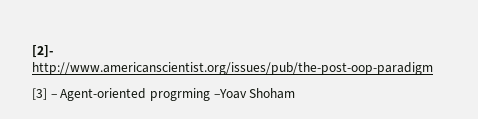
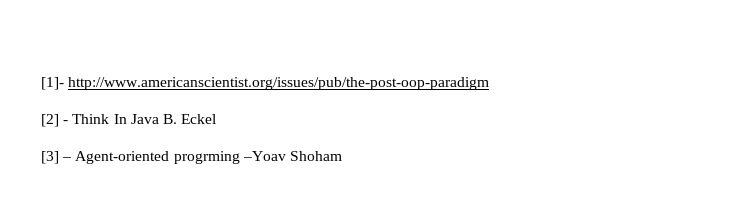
[32,45,53,58] [2]- -> [41,77,64,90] [1]-
(433, 68) none -> [41,114,217,127] // [2] - Think In Java B. Eckel

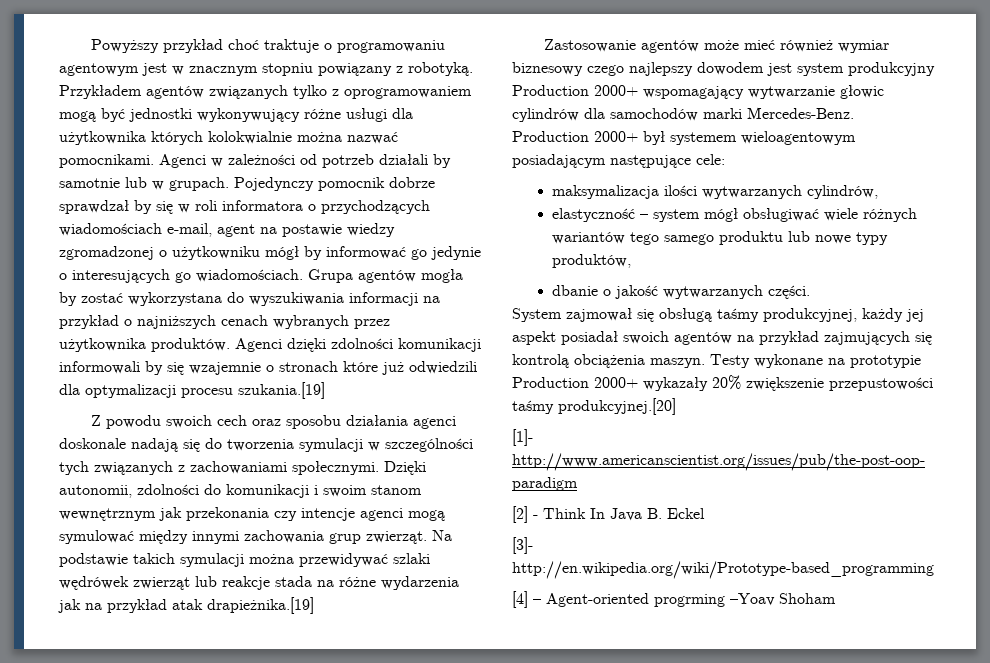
(41, 83) none -> [91,39,446,53] [59,62,473,76] [59,85,472,99] [59,108,413,122] [59,131,398,145] [59,154,451,168] [59,177,435,191] [59,200,430,214] [59,223,395,237] [59,246,481,260] [59,269,463,283] [59,292,440,306] [59,315,390,329] [59,338,481,352] [59,361,477,375] [59,382,325,399] [91,415,457,429] [59,438,473,452] [59,461,426,475] [59,484,422,498] [59,507,445,521] [59,530,452,544] [59,553,430,567] [59,576,459,590] [58,597,314,614] [544,39,890,53] [512,62,935,76] [512,85,884,99] [512,107,854,122] [512,131,856,145] [512,154,725,168] [552,185,879,199] [552,208,918,222] [552,231,889,245] [552,254,632,268] [552,285,811,299] [512,308,924,322] [512,331,932,345] [512,354,921,368] [512,375,933,391] [512,398,676,415] Powyższy przykład choć traktuje o programowaniu agentowym jest w znacznym stopniu powiązany z robotyką. Przykładem agentów związanych tylko z oprogramowaniem mogą być jednostki wykonywujący różne usługi dla użytkownika których kolokwialnie można nazwać pomocnikami. Agenci w zależności od potrzeb działali by samotnie lub w grupach. Pojedynczy pomocnik dobrze sprawdzał by się w roli informatora o przychodzących wiadomościach e-mail, agent na postawie wiedzy zgromadzonej o użytkowniku mógł by informować go jedynie o interesujących go wiadomościach. Grupa agentów mogła by zostać wykorzystana do wyszukiwania informacji na przykład o najniższych cenach wybranych przez użytkownika produktów. Agenci dzięki zdolności komunikacji informowali by się wzajemnie o stronach które już odwiedzili dla optymalizacji procesu szukania.[19] // Z powodu swoich cech oraz sposobu działania agenci doskonale nadają się do tworzenia symulacji w szczególności tych związanych z zachowaniami społecznymi. Dzięki autonomii, zdolności do komunikacji i swoim stanom wewnętrznym jak przekonania czy intencje agenci mogą symulować między innymi zachowania grup zwierząt. Na podstawie takich symulacji można przewidywać szlaki wędrówek zwierząt lub reakcje stada na różne wydarzenia jak na przykład atak drapieżnika.[19] // Zastosowanie agentów może mieć również wymiar biznesowy czego najlepszy dowodem jest system produkcyjny Production 2000+ wspomagający wytwarzanie głowic cylindrów dla samochodów marki Mercedes-Benz. Production 2000+ był systemem wieloagentowym posiadającym następujące cele: // maksymalizacja ilości wytwarzanych cylindrów, // elastyczność – system mógł obsługiwać wiele różnych wariantów tego samego produktu lub nowe typy produktów, // dbanie o jakość wytwarzanych części. // System zajmował się obsługą taśmy produkcyjnej, każdy jej aspekt posiadał swoich agentów na przykład zajmujących się kontrolą obciążenia maszyn. Testy wykonane na prototypie Production 2000+ wykazały 20% zwiększenie przepustowości taśmy produkcyjnej.[20] //
[41,151,59,164] [3] -> [512,537,533,554] [512,561,934,579] [512,591,528,608] [3]- http://en.wikipedia.org/wiki/Prototype-based_programming // [4]

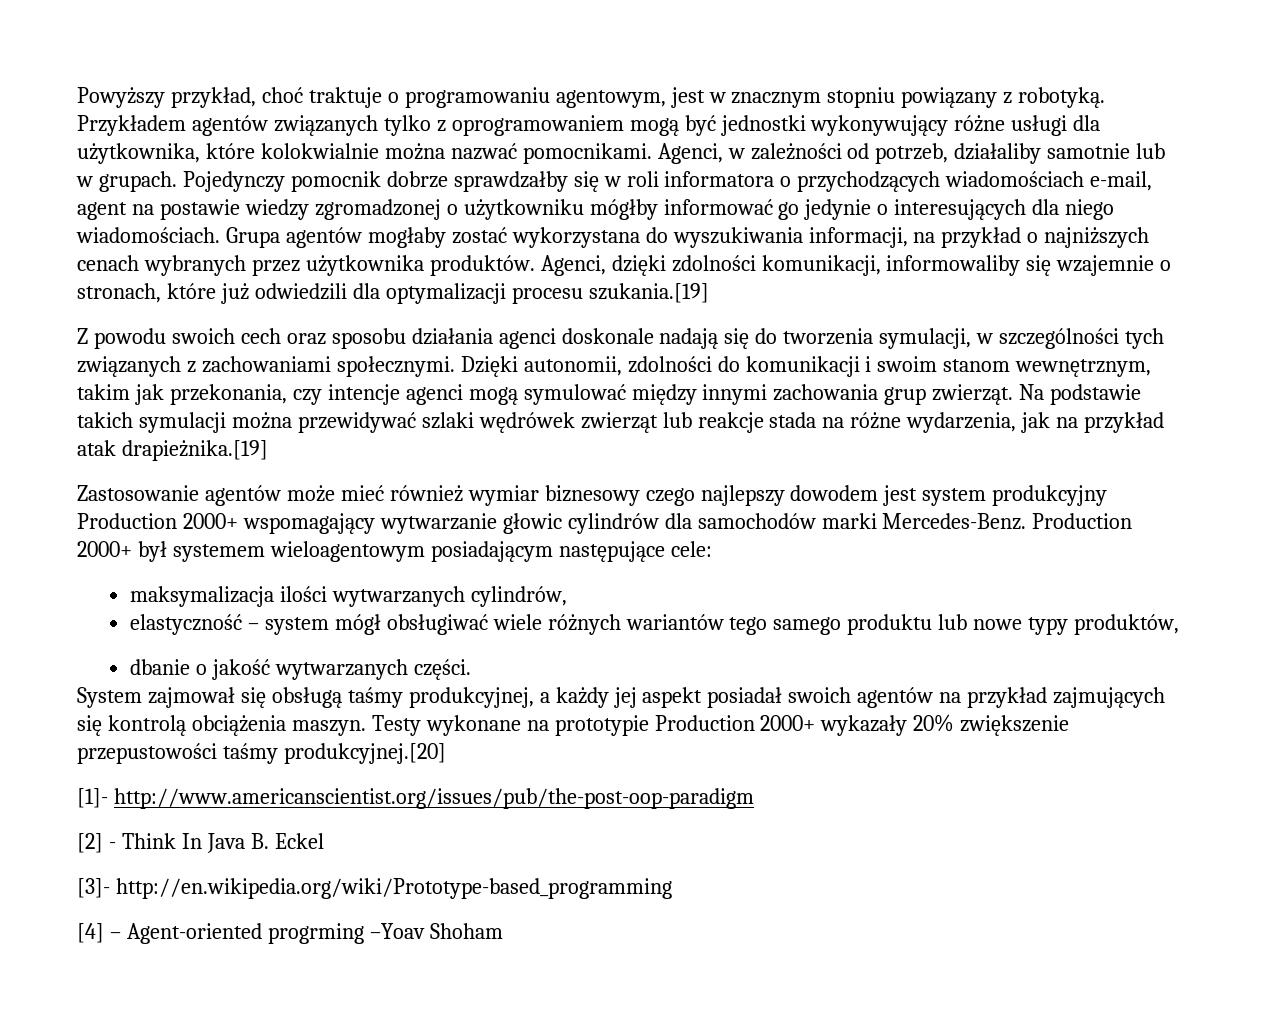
[163,39,224,53] przykład -> [170,87,256,108] przykład,
[59,63,139,76] agentowym -> [555,90,666,108] agentowym,
[59,131,203,145] użytkownika których -> [77,143,255,164] użytkownika, które
[159,154,206,168] Agenci -> [657,143,723,164] Agenci,
[322,154,451,168] potrzeb działali by -> [875,143,1042,164] potrzeb, działaliby
[59,200,152,214] sprawdzał by -> [453,171,568,192] sprawdzałby
[265,246,322,260] mógł by -> [589,199,658,220] mógłby
[175,272,191,283] go -> [1032,199,1115,220] dla niego
[421,269,463,283] [59,292,77,306] mogła by -> [367,227,446,248] mogłaby
[349,292,418,306] informacji -> [808,227,908,248] informacji,
[235,338,282,352] Agenci -> [540,255,606,276] Agenci,
[398,338,481,352] [59,361,163,375] komunikacji informowali by -> [761,255,1021,276] komunikacji, informowaliby
[279,361,338,372] stronach -> [77,283,161,303] stronach,
[299,438,363,452] symulacji -> [879,328,972,349] symulacji,
[59,507,269,521] wewnętrznym jak przekonania -> [1015,359,1152,377] [77,384,287,405] wewnętrznym, takim jak przekonania,
[381,576,459,590] wydarzenia -> [906,412,1017,433] wydarzenia,
(857, 315) none -> [539,692,550,703] a

